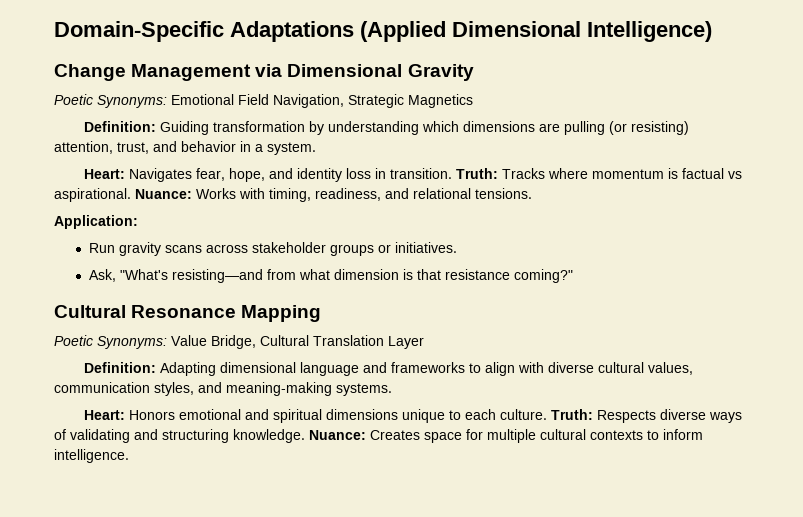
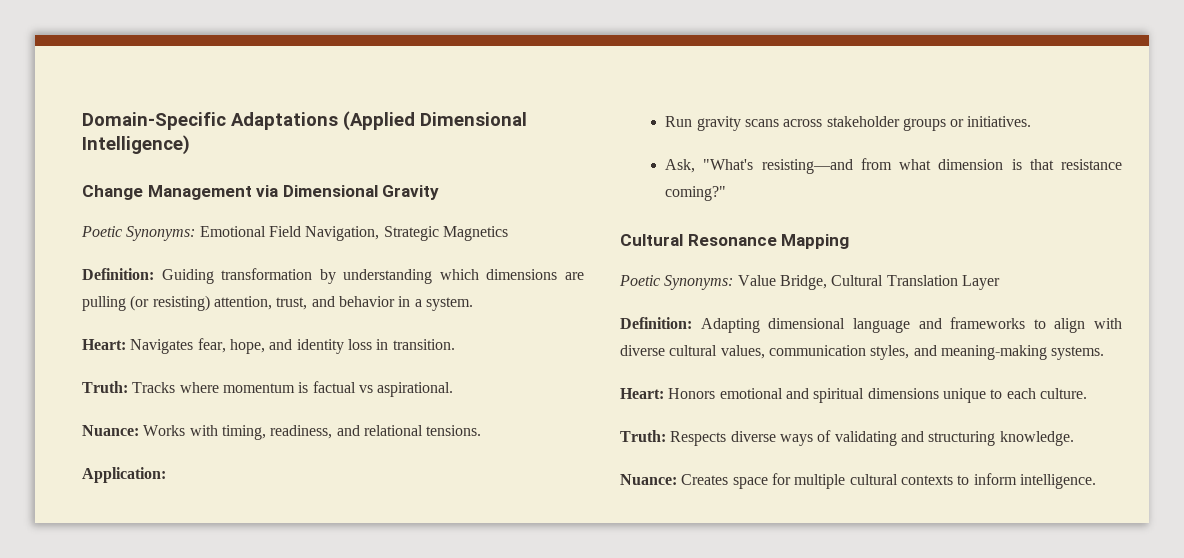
(452, 173) none -> (455, 344) //
(131, 195) none -> (454, 389) //
(547, 414) none -> (1087, 393) //
(305, 436) none -> (1074, 438) //

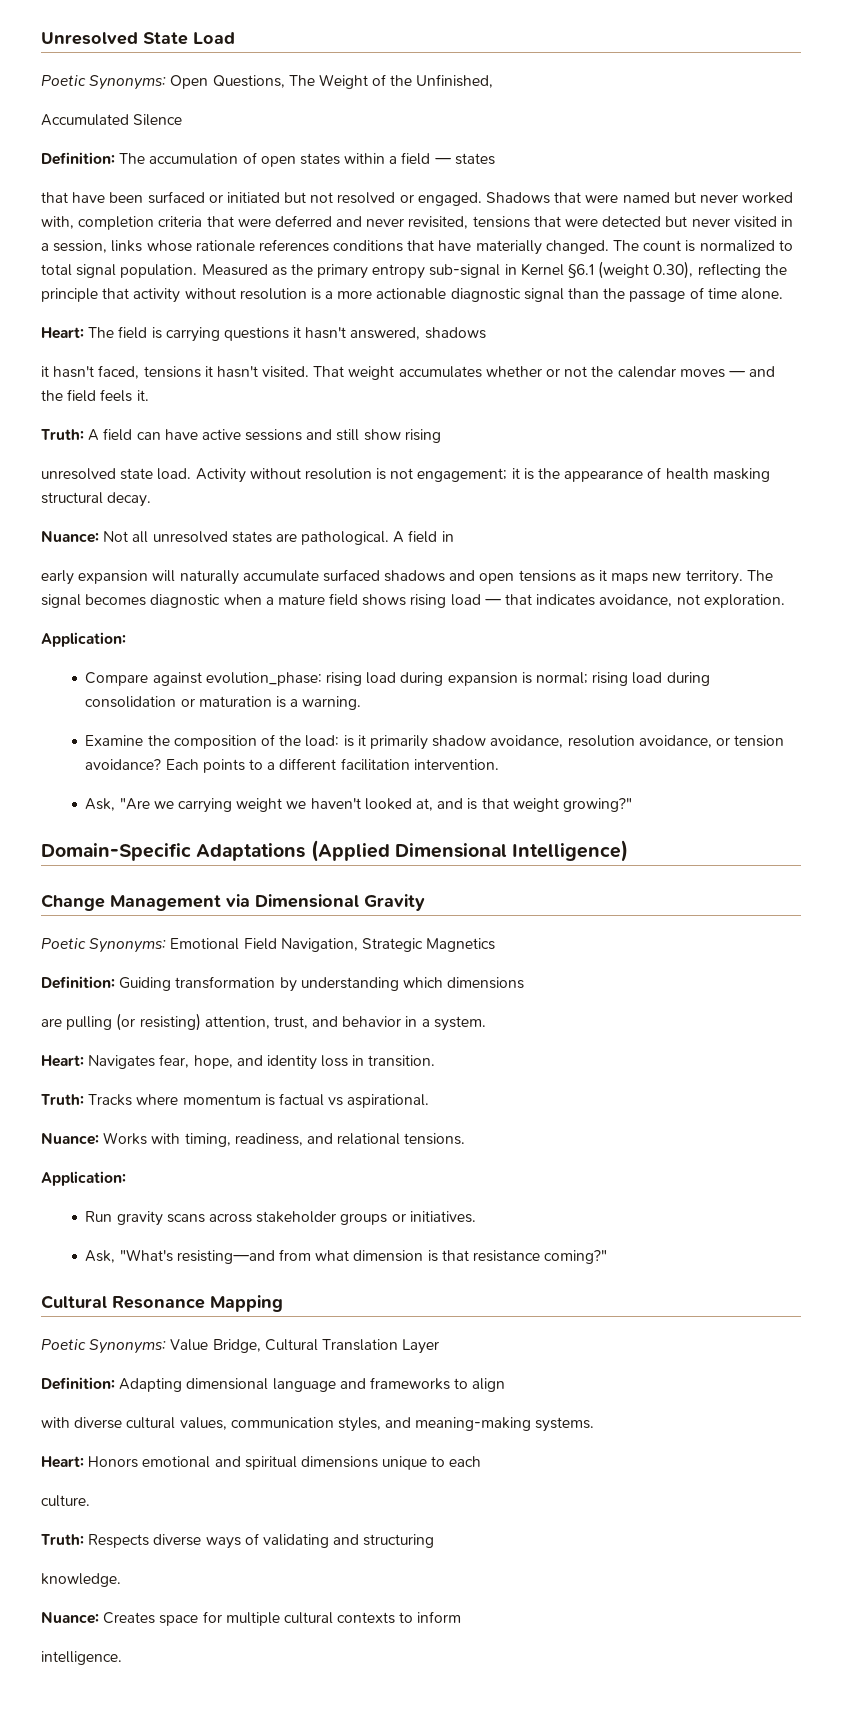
(82, 121) none -> [41,32,235,45] [41,74,494,90] [41,114,183,126] [41,152,495,167] [41,191,794,206] [41,215,793,230] [41,239,793,255] [41,261,787,279] [41,287,783,303] [41,326,486,342] [41,365,776,380] [41,389,149,402] [41,428,441,443] [41,467,770,483] [41,492,152,507] [41,530,454,545] [41,569,773,585] [41,593,785,608] [41,632,126,647] [85,672,710,686] [85,696,362,710] [85,734,785,750] [85,758,499,773] [85,798,632,813] Unresolved State Load // Poetic Synonyms: Open Questions, The Weight of the Unfinished, // Accumulated Silence // Definition: The accumulation of open states within a field — states // that have been surfaced or initiated but not resolved or engaged. Shadows that were named but never worked with, completion criteria that were deferred and never revisited, tensions that were detected but never visited in a session, links whose rationale references conditions that have materially changed. The count is normalized to total signal population. Measured as the primary entropy sub-signal in Kernel §6.1 (weight 0.30), reflecting the principle that activity without resolution is a more actionable diagnostic signal than the passage of time alone. // Heart: The field is carrying questions it hasn't answered, shadows // it hasn't faced, tensions it hasn't visited. That weight accumulates whether or not the calendar moves — and the field feels it. // Truth: A field can have active sessions and still show rising // unresolved state load. Activity without resolution is not engagement; it is the appearance of health masking structural decay. // Nuance: Not all unresolved states are pathological. A field in // early expansion will naturally accumulate surfaced shadows and open tensions as it maps new territory. The signal becomes diagnostic when a mature field shows rising load — that indicates avoidance, not exploration. // Application: // Compare against evolution_phase: rising load during expansion is normal; rising load during consolidation or maturation is a warning. // Examine the composition of the load: is it primarily shadow avoidance, resolution avoidance, or tension avoidance? Each points to a different facilitation intervention. // Ask, "Are we carrying weight we haven't looked at, and is that weight growing?" //
(558, 274) none -> (525, 983) //
(1086, 325) none -> (506, 1385) //
(1036, 393) none -> (482, 1461) //
(996, 438) none -> (435, 1541) //
(1017, 479) none -> (462, 1617) //

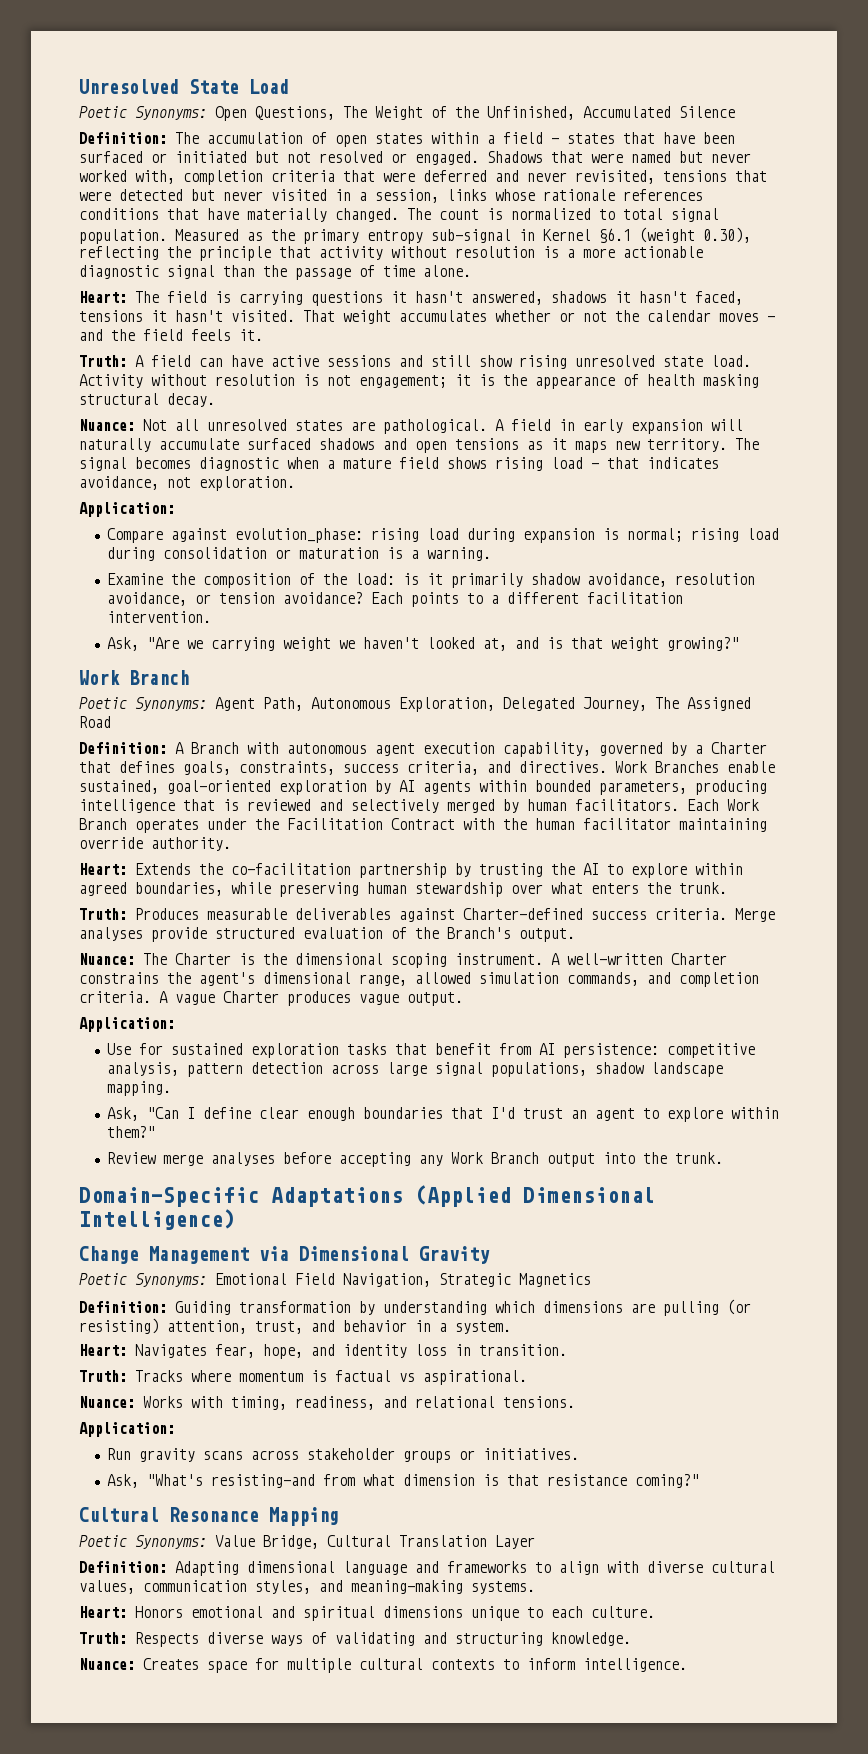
(494, 81) // -> (575, 113) none
(495, 159) // -> (615, 138) none
(486, 333) // -> (607, 297) none
(441, 436) // -> (567, 362) none
(454, 536) // -> (575, 425) none
(632, 805) none -> [79,670,189,685] [79,697,751,712] [79,716,111,728] [79,742,767,757] [79,761,775,775] [79,780,767,795] [79,799,759,813] [79,818,767,833] [79,837,231,851] [79,863,743,878] [79,882,727,897] [79,908,775,922] [79,927,575,942] [79,953,727,968] [79,972,759,987] [79,991,463,1006] [79,1017,175,1032] [106,1043,755,1058] [106,1062,723,1077] [106,1081,171,1096] [106,1107,779,1122] [106,1126,155,1138] [106,1152,723,1167] // Work Branch // Poetic Synonyms: Agent Path, Autonomous Exploration, Delegated Journey, The Assigned Road // Definition: A Branch with autonomous agent execution capability, governed by a Charter that defines goals, constraints, success criteria, and directives. Work Branches enable sustained, goal-oriented exploration by AI agents within bounded parameters, producing intelligence that is reviewed and selectively merged by human facilitators. Each Work Branch operates under the Facilitation Contract with the human facilitator maintaining override authority. // Heart: Extends the co-facilitation partnership by trusting the AI to explore within agreed boundaries, while preserving human stewardship over what enters the trunk. // Truth: Produces measurable deliverables against Charter-defined success criteria. Merge analyses provide structured evaluation of the Branch's output. // Nuance: The Charter is the dimensional scoping instrument. A well-written Charter constrains the agent's dimensional range, allowed simulation commands, and completion criteria. A vague Charter produces vague output. // Application: // Use for sustained exploration tasks that benefit from AI persistence: competitive analysis, pattern detection across large signal populations, shadow landscape mapping. // Ask, "Can I define clear enough boundaries that I'd trust an agent to explore within them?" // Review merge analyses before accepting any Work Branch output into the trunk.
(525, 983) // -> (623, 1307) none
(506, 1385) // -> (599, 1568) none
(482, 1461) // -> (583, 1612) none
(435, 1541) // -> (543, 1639) none
(462, 1617) // -> (575, 1664) none

